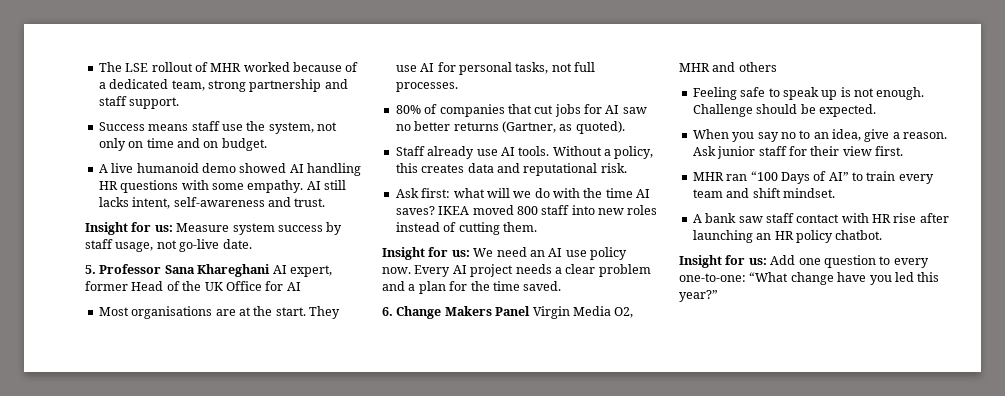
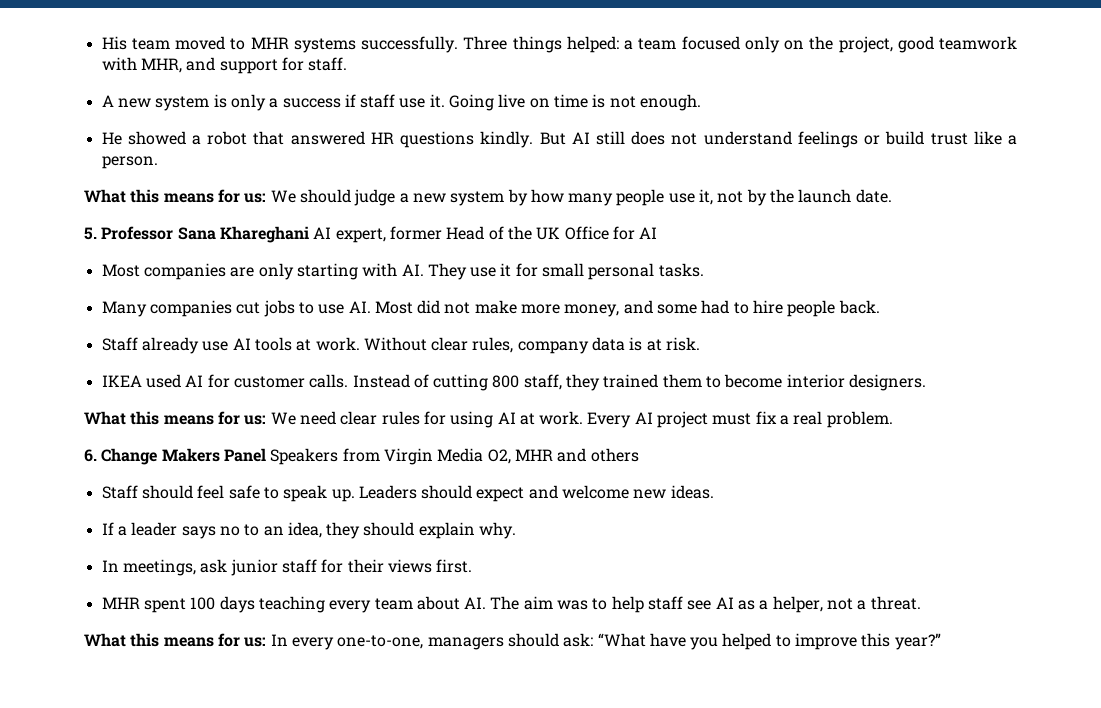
[98,62,359,72] [98,79,348,92] [98,96,180,109] [98,121,337,134] [98,138,267,151] [98,163,361,176] [98,180,346,193] [98,197,326,209] [85,222,343,235] [85,239,220,252] The LSE rollout of MHR worked because of a dedicated team, strong partnership and staff support. // Success means staff use the system, not only on time and on budget. // A live humanoid demo showed AI handling HR questions with some empathy. AI still lacks intent, self-awareness and trust. // Insight for us: Measure system success by staff usage, not go-live -> [101,36,1017,53] [101,57,348,74] [101,94,702,111] [101,131,1018,148] [101,156,158,169] [84,189,852,206] His team moved to MHR systems successfully. Three things helped: a team focused only on the project, good teamwork with MHR, and support for staff. // A new system is only a success if staff use it. Going live on time is not enough. // He showed a robot that answered HR questions kindly. But AI still does not understand feelings or build trust like a person. // What this means for us: We should judge a new system by how many people use it, not by the launch
[131,306,340,319] [395,62,595,75] [395,82,458,92] [395,104,647,117] [395,121,625,134] [395,146,654,159] [395,163,627,176] [395,188,651,198] [395,205,658,215] [395,222,537,235] [382,247,627,260] [382,264,651,277] [382,281,562,294] organisations are at the start. They use AI for personal tasks, not full processes. // 80% of companies that cut jobs for AI saw no better returns (Gartner, as quoted). // Staff already use AI tools. Without a policy, this creates data and reputational risk. // Ask first: what will we do with the time AI saves? IKEA moved 800 staff into new roles instead of cutting them. // Insight for us: We need an AI use policy now. Every AI project needs a clear problem and a plan for the time saved. -> [143,263,704,280] [101,300,880,317] [101,337,701,354] [101,374,927,391] [84,411,893,428] companies are only starting with AI. They use it for small personal tasks. // Many companies cut jobs to use AI. Most did not make more money, and some had to hire people back. // Staff already use AI tools at work. Without clear rules, company data is at risk. // IKEA used AI for customer calls. Instead of cutting 800 staff, they trained them to become interior designers. // What this means for us: We need clear rules for using AI at work. Every AI project must fix a real problem.
(531, 311) none -> [270,448,380,465] Speakers from
[692,87,925,100] [692,104,876,117] [692,129,948,142] [692,146,716,156] Feeling safe to speak up is not enough. Challenge should be expected. // When you say no to an idea, give a reason. Ask -> [101,485,714,502] [101,522,517,539] [101,559,228,576] Staff should feel safe to speak up. Leaders should expect and welcome new ideas. // If a leader says no to an idea, they should explain why. // In meetings, ask
[842,146,872,156] view -> [387,559,432,573] views
[726,171,934,184] [692,188,835,198] [692,213,949,223] [692,230,883,243] [679,255,929,268] [679,272,914,285] ran “100 Days of AI” to train every team and shift mindset. // A bank saw staff contact with HR rise after launching an HR policy chatbot. // Insight for us: Add one question to every one-to-one: “What change have you led -> [143,596,921,613] [84,633,858,650] spent 100 days teaching every team about AI. The aim was to help staff see AI as a helper, not a threat. // What this means for us: In every one-to-one, managers should ask: “What have you helped to improve

